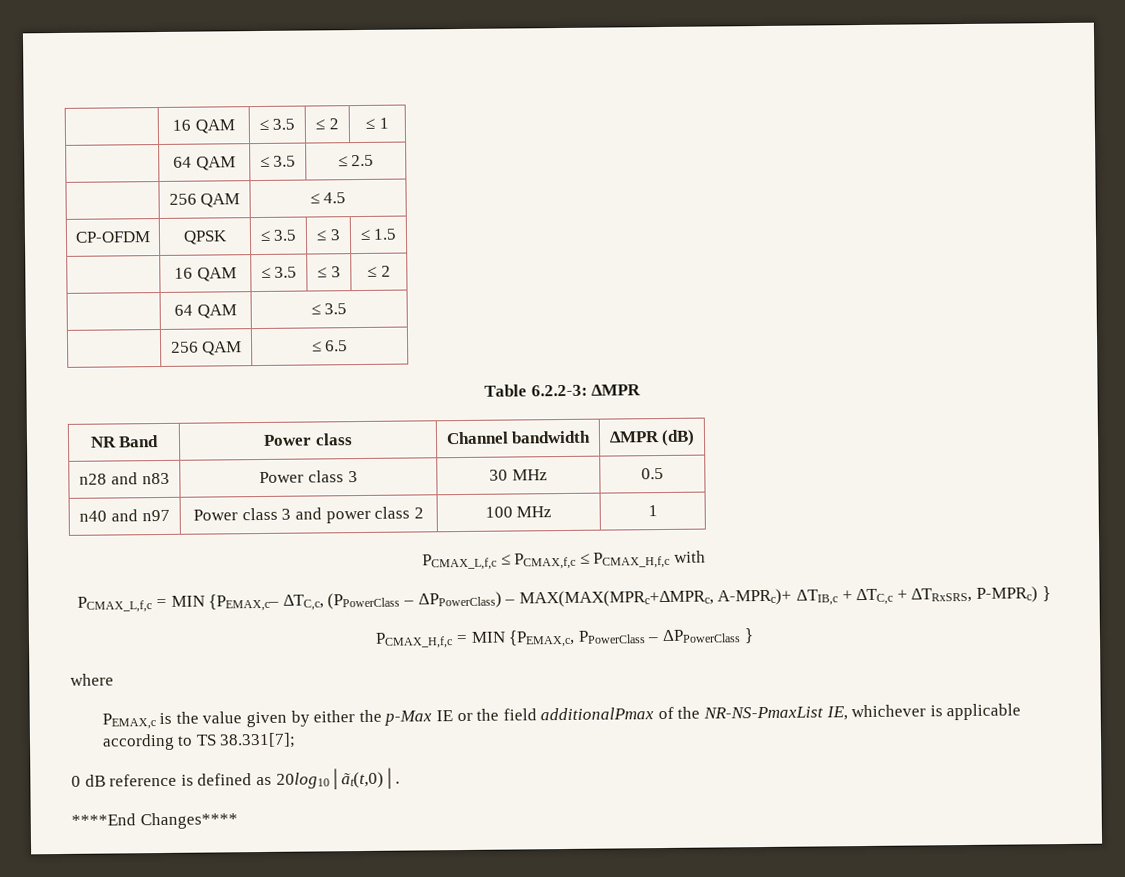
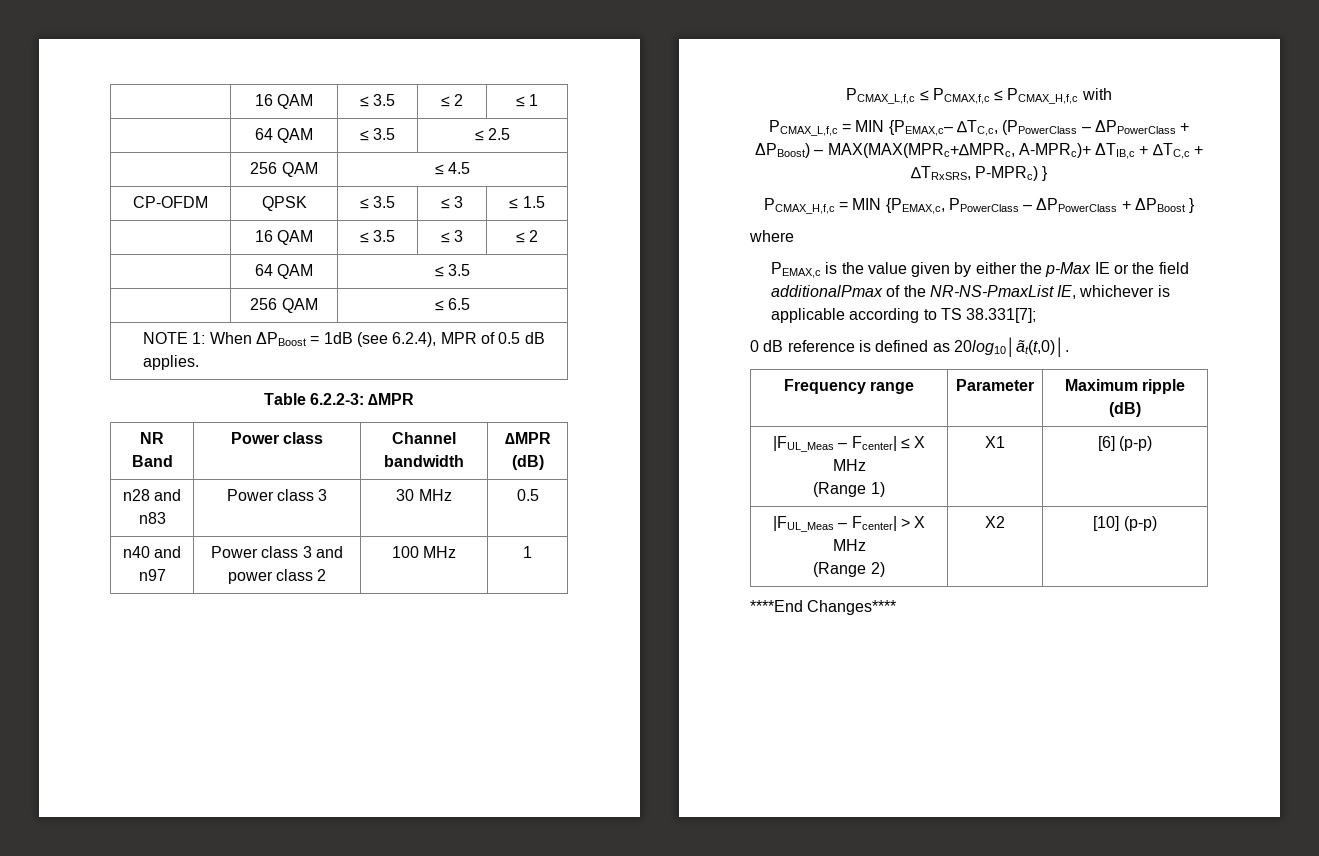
(349, 346) none -> [143,332,545,347] [143,355,200,370] // NOTE 1: When ΔPBoost = 1dB (see 6.2.4), MPR of 0.5 dB applies.
[417,591,502,609] ΔPPowerClass) -> [1094,120,1190,134] [754,143,810,158] ΔPPowerClass + ΔPBoost)
(741, 636) none -> [1121,198,1186,212] + ΔPBoost
(400, 778) none -> [783,379,915,394] [956,379,1034,391] [1064,379,1186,394] [1109,402,1141,417] [772,436,926,452] [832,459,866,471] [813,482,885,497] [985,436,1005,448] [1097,436,1153,451] [772,516,926,532] [832,539,866,551] [813,562,885,577] [985,516,1005,528] [1093,516,1157,531] // Frequency range | Parameter | Maximum ripple (dB) // |FUL_Meas – Fcenter| ≤ X MHz // (Range 1) | X1 | [6] (p-p) // |FUL_Meas – Fcenter| > X MHz // (Range 2) | X2 | [10] (p-p)

